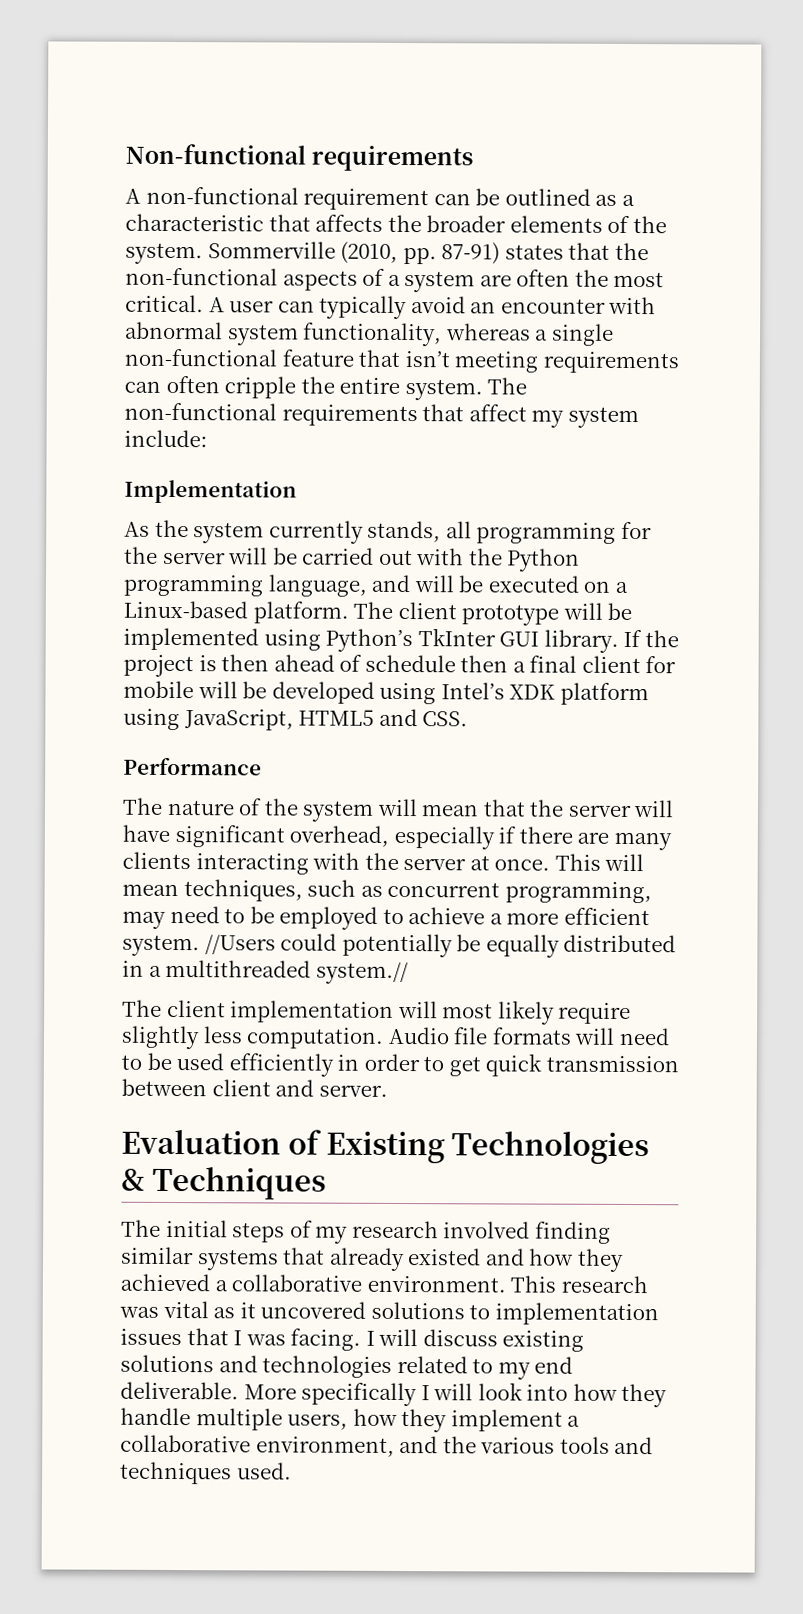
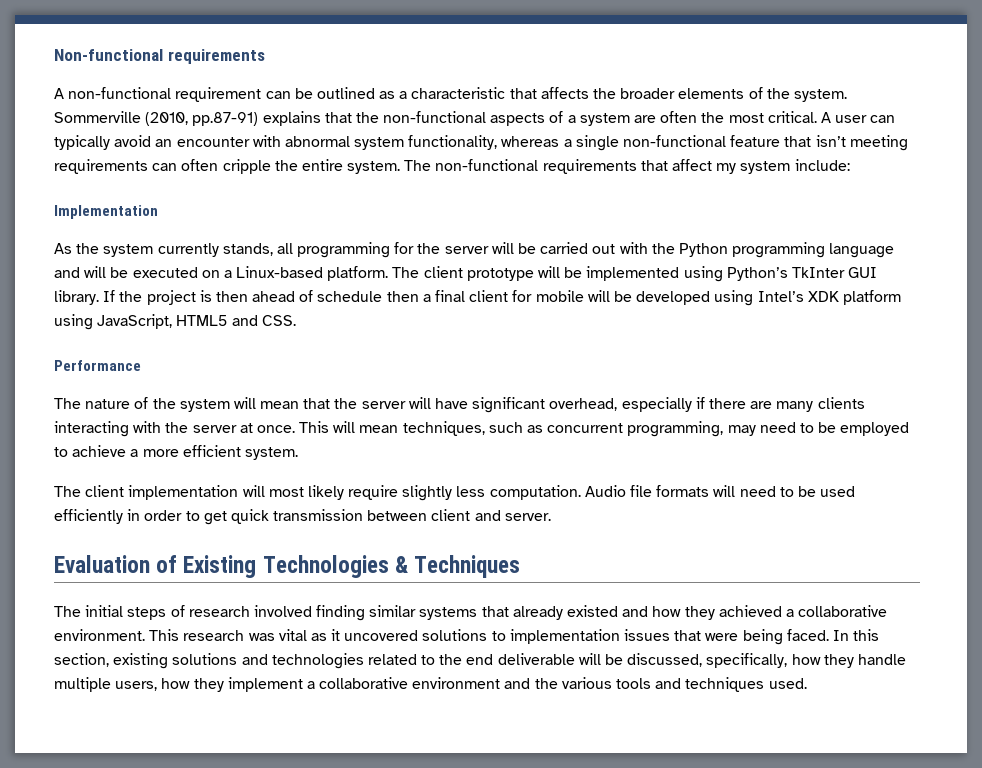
[402,242,564,265] pp. 87-91) states -> [192,111,321,126] pp.87-91) explains
[267,574,368,597] language, -> [829,243,895,258] language
[204,933,677,958] [122,959,409,985] //Users could potentially be equally distributed in a multithreaded system.// -> (298, 453) none
[315,1225,349,1244] my -> (185, 611) none
[233,1328,498,1351] I was facing. I will discuss -> [705,629,880,645] [54,653,109,667] were being faced. In this section,
[497,1356,574,1380] [120,1381,569,1407] my end deliverable. More specifically I will look into -> [439,653,788,668] the end deliverable will be discussed, specifically,
[255,1436,395,1457] environment, -> [412,677,501,689] environment

